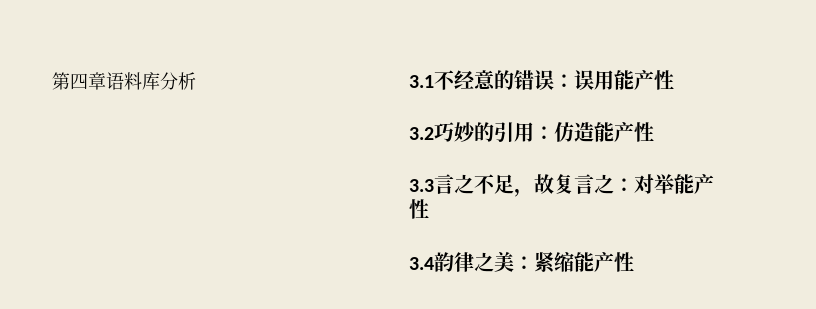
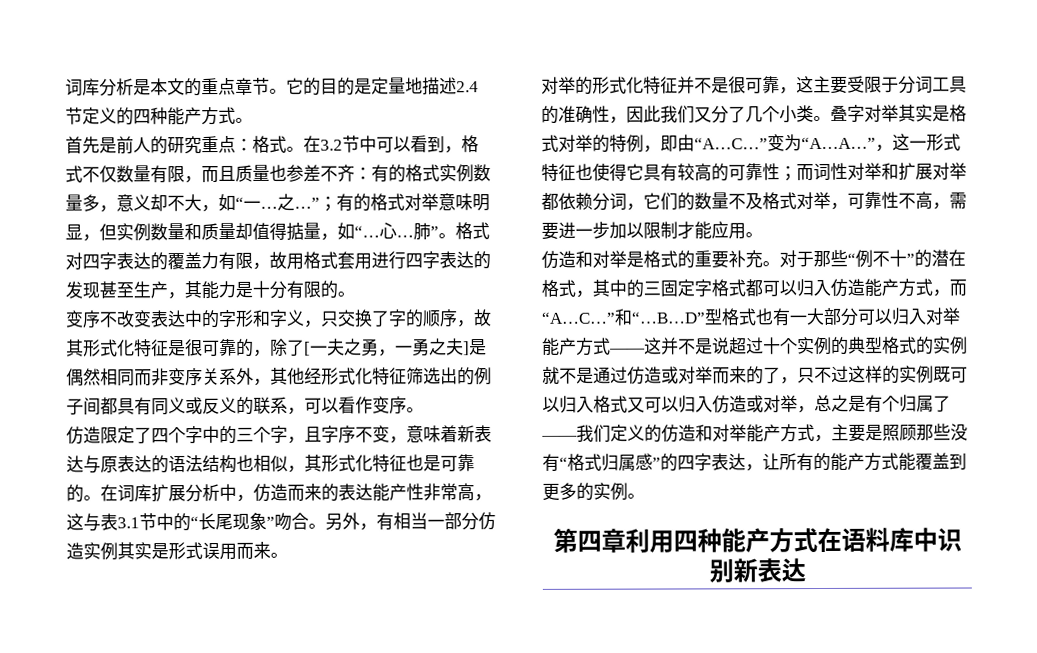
[52,72,142,90] 第四章语料 -> [65,78,83,96] 词
[409,70,674,90] [409,122,654,143] [409,174,714,197] [409,199,429,219] [409,251,634,273] // 3.1不经意的错误：误用能产性 // 3.2巧妙的引用：仿造能产性 // 3.3言之不足，故复言之：对举能产性 // 3.4韵律之美：紧缩能产性 -> [133,77,479,97] [65,106,253,126] [65,135,479,155] [65,164,491,184] [65,193,490,213] [65,222,490,242] [65,251,491,271] [65,280,355,300] [65,309,491,329] [66,338,487,357] [66,367,492,387] [66,396,424,416] [66,425,492,445] [66,454,475,474] [66,483,492,503] [66,512,496,532] [66,541,288,561] [541,75,967,95] [541,104,967,124] [541,133,961,153] [541,162,967,182] [541,191,967,211] [541,221,763,240] [541,249,966,269] [541,278,967,298] [541,307,960,327] [542,336,968,356] [542,365,968,385] [542,394,951,414] [541,423,968,443] [542,452,967,472] [542,482,645,501] [552,527,962,554] [708,558,806,583] 是本文的重点章节。它的目的是定量地描述2.4节定义的四种能产方式。 // 首先是前人的研究重点：格式。在3.2节中可以看到，格式不仅数量有限，而且质量也参差不齐：有的格式实例数量多，意义却不大，如“一…之…”；有的格式对举意味明显，但实例数量和质量却值得掂量，如“…心…肺”。格式对四字表达的覆盖力有限，故用格式套用进行四字表达的发现甚至生产，其能力是十分有限的。 // 变序不改变表达中的字形和字义，只交换了字的顺序，故其形式化特征是很可靠的，除了[一夫之勇，一勇之夫]是偶然相同而非变序关系外，其他经形式化特征筛选出的例子间都具有同义或反义的联系，可以看作变序。 // 仿造限定了四个字中的三个字，且字序不变，意味着新表达与原表达的语法结构也相似，其形式化特征也是可靠的。在词库扩展分析中，仿造而来的表达能产性非常高，这与表3.1节中的“长尾现象”吻合。另外，有相当一部分仿造实例其实是形式误用而来。 // 对举的形式化特征并不是很可靠，这主要受限于分词工具的准确性，因此我们又分了几个小类。叠字对举其实是格式对举的特例，即由“A…C…”变为“A…A…”，这一形式特征也使得它具有较高的可靠性；而词性对举和扩展对举都依赖分词，它们的数量不及格式对举，可靠性不高，需要进一步加以限制才能应用。 // 仿造和对举是格式的重要补充。对于那些“例不十”的潜在格式，其中的三固定字格式都可以归入仿造能产方式，而“A…C…”和“…B…D”型格式也有一大部分可以归入对举能产方式——这并不是说超过十个实例的典型格式的实例就不是通过仿造或对举而来的了，只不过这样的实例既可以归入格式又可以归入仿造或对举，总之是有个归属了——我们定义的仿造和对举能产方式，主要是照顾那些没有“格式归属感”的四字表达，让所有的能产方式能覆盖到更多的实例。 // 第四章利用四种能产方式在语料库中识别新表达

